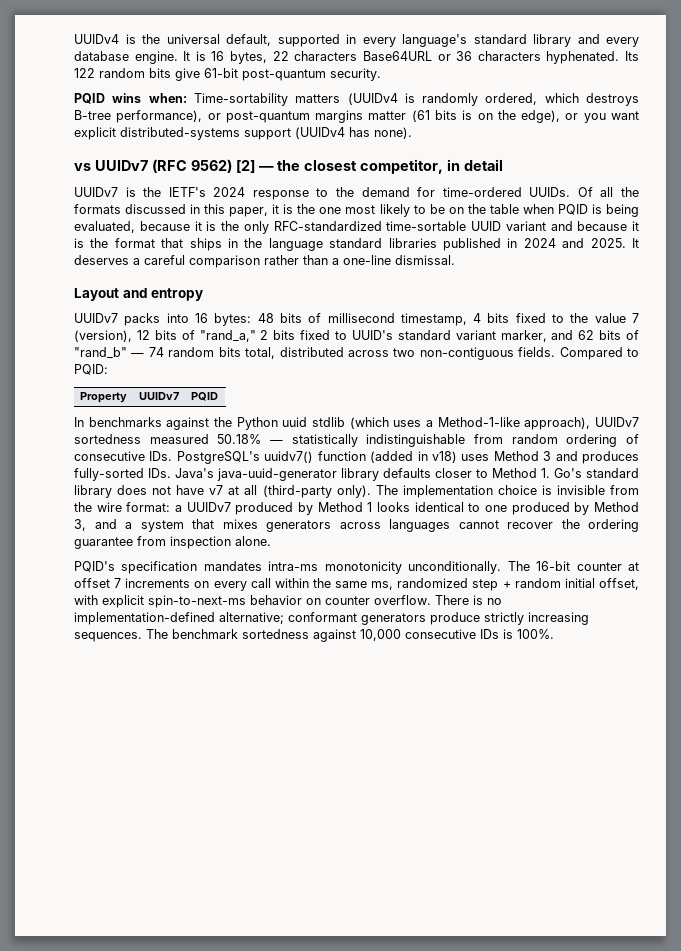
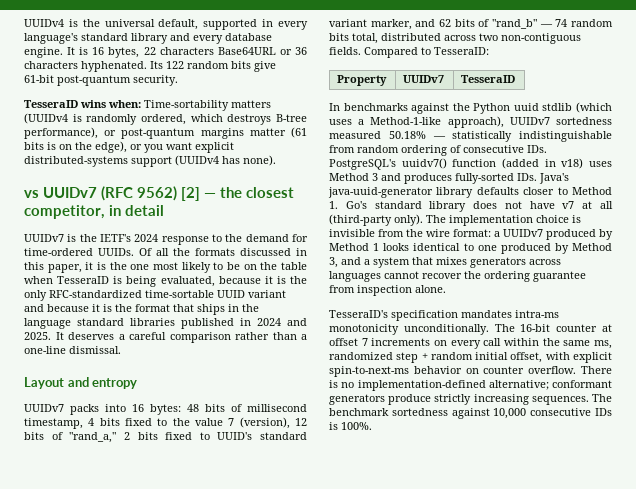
[74,93,105,104] PQID -> [24,100,78,108] TesseraID
[557,204,588,215] PQID -> [57,276,110,284] TesseraID
[74,364,108,375] PQID: -> [434,47,489,55] TesseraID:
[190,392,218,401] PQID -> [461,75,516,83] TesseraID
[74,561,115,572] PQID's -> [329,310,388,318] TesseraID's

